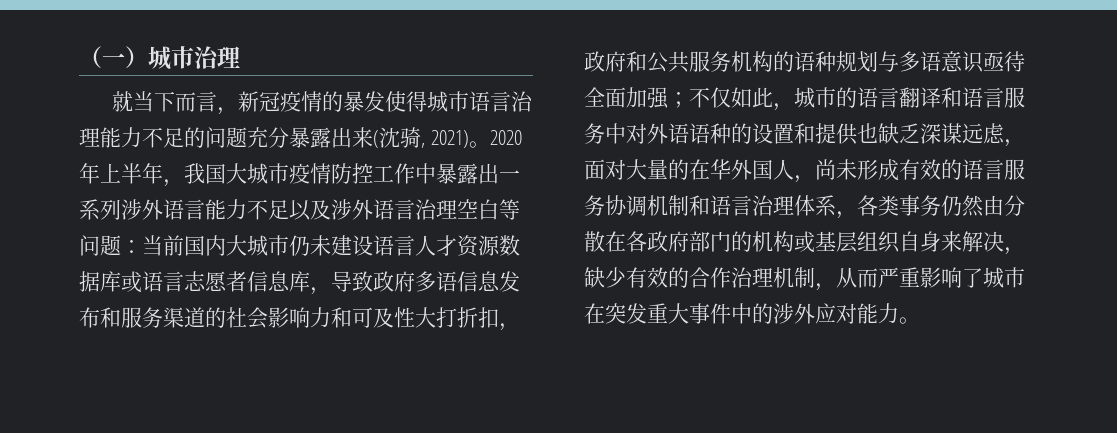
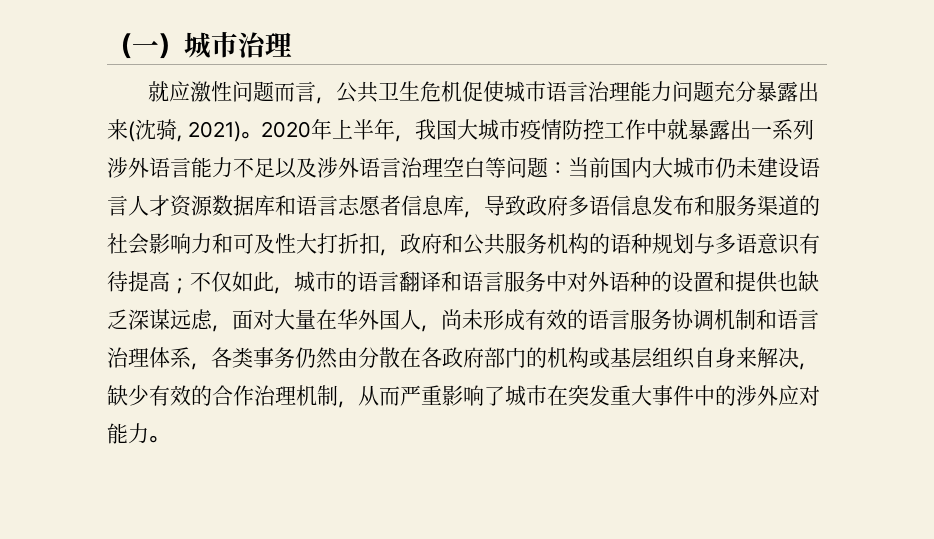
[133,91,428,115] 当下而言，新冠疫情的暴发使得 -> [169,81,505,104] 应激性问题而言，公共卫生危机促使
[142,127,205,148] 不足的 -> (673, 91) none
(436, 173) none -> [666,119,688,140] 就
[121,271,142,293] 或 -> [275,195,296,216] 和
[983,51,1025,72] [584,87,669,109] 亟待全面加强 -> [799,233,820,254] [107,271,170,292] 有待提高
[689,123,710,144] 语 -> (630, 281) none
[668,159,689,180] 的 -> (316, 319) none

